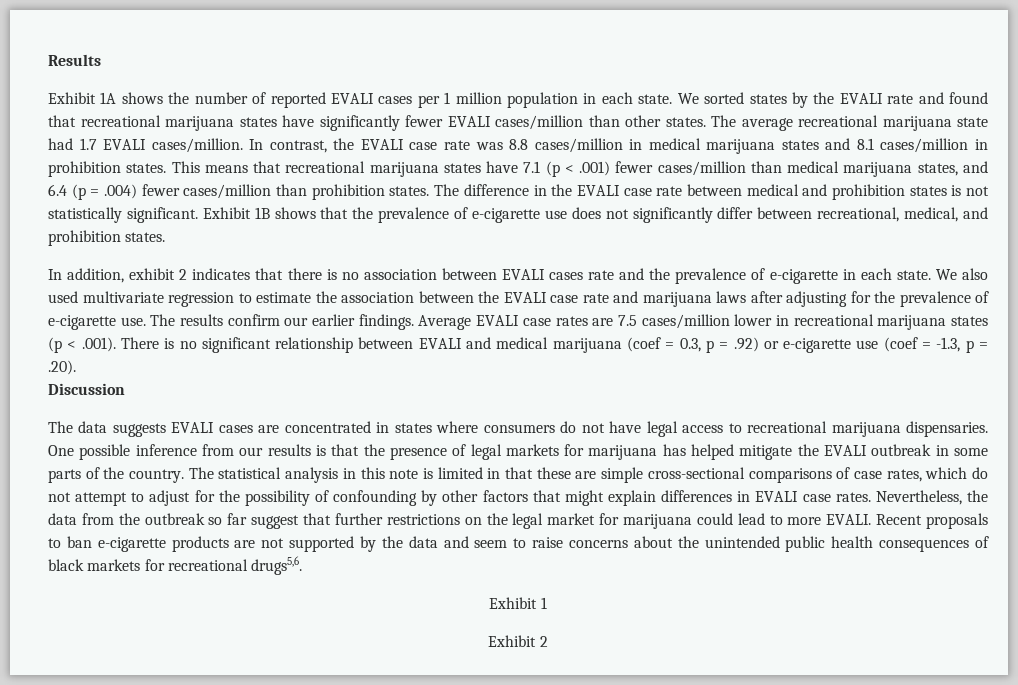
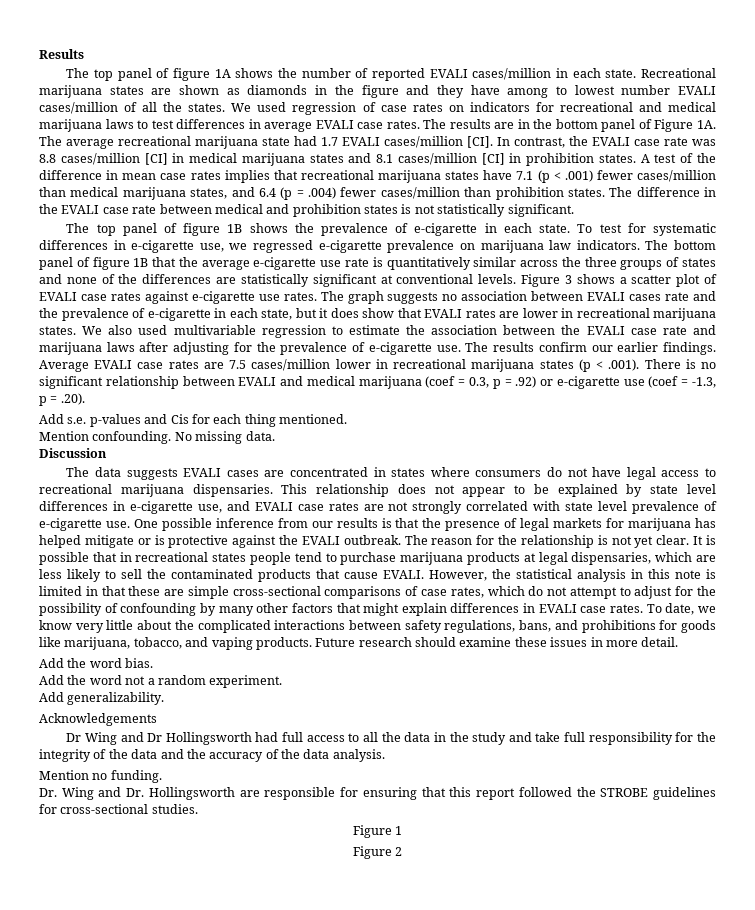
[48,92,96,104] Exhibit -> [66,68,210,81] The top panel of figure
[378,92,988,108] [48,115,706,131] cases per 1 million population in each state. We sorted states by the EVALI rate and found that recreational marijuana states have significantly fewer EVALI cases/million than other states. -> [472,68,716,80] [39,85,716,98] [39,102,716,115] [39,119,716,132] cases/million in each state. Recreational marijuana states are shown as diamonds in the figure and they have among to lowest number EVALI cases/million of all the states. We used regression of case rates on indicators for recreational and medical marijuana laws to test differences in average EVALI case rates. The results are in the bottom panel of Figure 1A.
[151,138,243,153] cases/million. -> [384,136,493,148] cases/million [CI].
(623, 145) none -> [144,153,168,165] [CI]
(969, 145) none -> [481,153,505,165] [CI]
[171,161,248,173] This means -> [640,153,716,163] [39,170,270,183] A test of the difference in mean case rates implies
[202,207,251,219] Exhibit -> [66,223,221,236] // The top panel of figure
[320,207,989,223] [48,230,166,246] [48,268,337,283] that the prevalence of e-cigarette use does not significantly differ between recreational, medical, and prohibition states. // In addition, exhibit 2 indicates that there is -> [294,223,716,236] [39,240,717,253] [39,257,717,270] [39,274,718,287] [39,291,439,304] the prevalence of e-cigarette in each state. To test for systematic differences in e-cigarette use, we regressed e-cigarette prevalence on marijuana law indicators. The bottom panel of figure 1B that the average e-cigarette use rate is quantitatively similar across the three groups of states and none of the differences are statistically significant at conventional levels. Figure 3 shows a scatter plot of EVALI case rates against e-cigarette use rates. The graph suggests
[896,270,931,280] state. -> [261,308,716,321] [39,326,76,335] state, but it does show that EVALI rates are lower in recreational marijuana states.
[82,291,164,303] multivariate -> [173,325,256,335] multivariable
(76, 367) none -> [39,414,347,427] [39,431,275,444] // Add s.e. p-values and Cis for each thing mentioned. // Mention confounding. No missing data.
(989, 429) none -> [281,484,716,497] [39,501,717,514] [39,518,130,531] This relationship does not appear to be explained by state level differences in e-cigarette use, and EVALI case rates are not strongly correlated with state level prevalence of e-cigarette use.
[797,444,989,456] [48,467,214,483] the EVALI outbreak in some parts of the country. The -> [137,535,717,548] [39,552,716,565] [39,569,511,582] or is protective against the EVALI outbreak. The reason for the relationship is not yet clear. It is possible that in recreational states people tend to purchase marijuana products at legal dispensaries, which are less likely to sell the contaminated products that cause EVALI. However, the
(438, 498) none -> [218,606,254,616] many
[875,490,988,505] [48,513,989,529] [48,536,989,552] [48,556,303,575] [489,597,538,609] Nevertheless, the data from the outbreak so far suggest that further restrictions on the legal market for marijuana could lead to more EVALI. Recent proposals to ban e-cigarette products are not supported by the data and seem to raise concerns about the unintended public health consequences of black markets for recreational drugs5,6. // Exhibit -> [646,603,716,615] [39,620,716,633] [39,637,679,650] [39,658,154,668] [39,675,283,688] [39,692,165,705] [39,713,157,726] [66,732,717,745] [39,749,385,762] [39,770,162,783] [39,787,717,800] [39,804,198,814] [352,825,392,838] To date, we know very little about the complicated interactions between safety regulations, bans, and prohibitions for goods like marijuana, tobacco, and vaping products. Future research should examine these issues in more detail. // Add the word bias. // Add the word not a random experiment. // Add generalizability. // Acknowledgements // Dr Wing and Dr Hollingsworth had full access to all the data in the study and take full responsibility for the integrity of the data and the accuracy of the data analysis. // Mention no funding. // Dr. Wing and Dr. Hollingsworth are responsible for ensuring that this report followed the STROBE guidelines for cross-sectional studies. // Figure
[488,635,537,647] Exhibit -> [352,846,392,859] Figure

